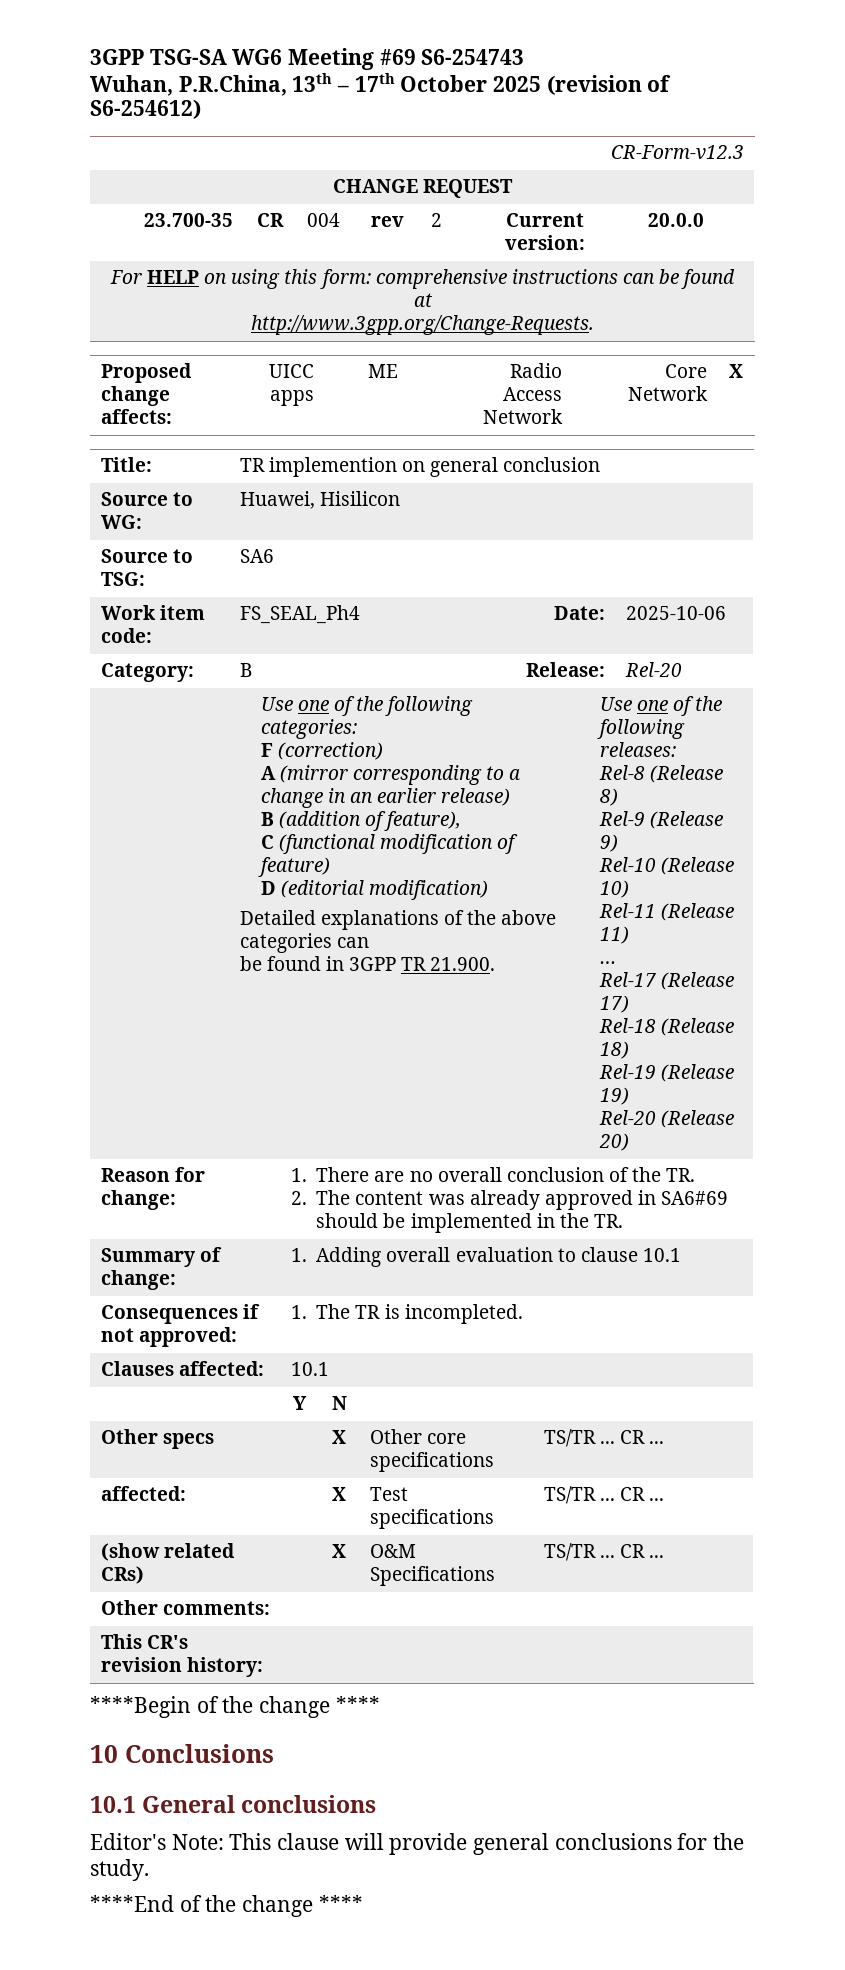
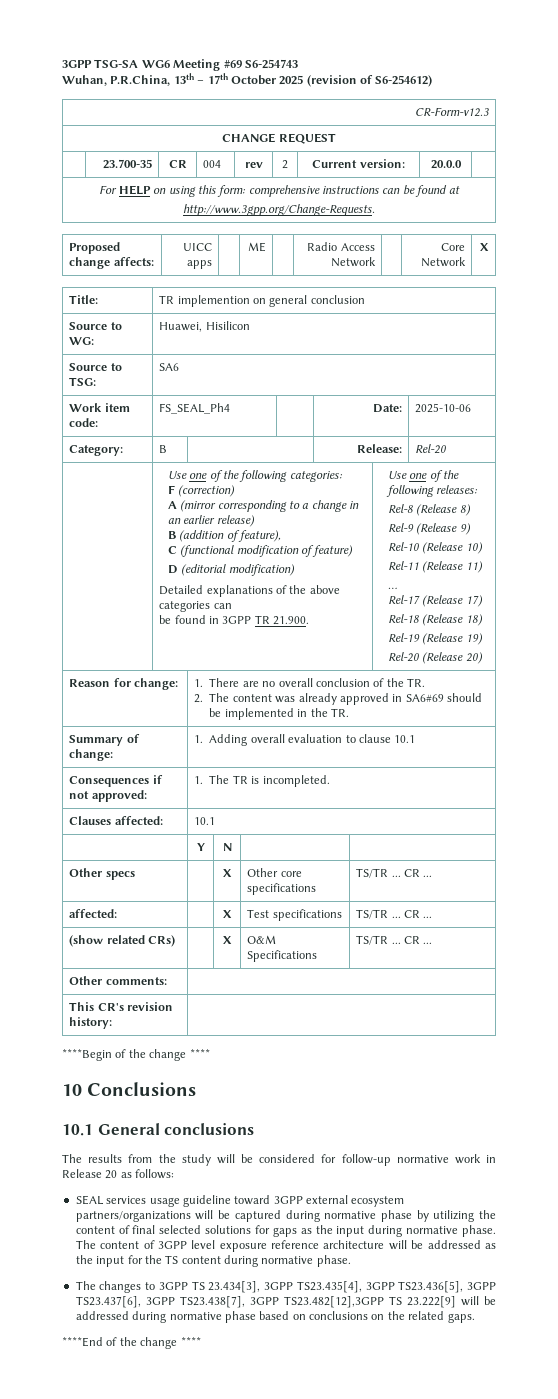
[90,1833,745,1855] [90,1859,149,1881] Editor's Note: This clause will provide general conclusions for the study. -> [62,1154,497,1166] [62,1169,175,1179] [75,1195,405,1207] [75,1210,497,1222] [75,1225,496,1237] [75,1240,496,1252] [75,1255,351,1267] [75,1281,496,1293] [75,1296,496,1308] [75,1311,475,1323] The results from the study will be considered for follow-up normative work in Release 20 as follows: // SEAL services usage guideline toward 3GPP external ecosystem partners/organizations will be captured during normative phase by utilizing the content of final selected solutions for gaps as the input during normative phase. The content of 3GPP level exposure reference architecture will be addressed as the input for the TS content during normative phase. // The changes to 3GPP TS 23.434[3], 3GPP TS23.435[4], 3GPP TS23.436[5], 3GPP TS23.437[6], 3GPP TS23.438[7], 3GPP TS23.482[12],3GPP TS 23.222[9] will be addressed during normative phase based on conclusions on the related gaps.

